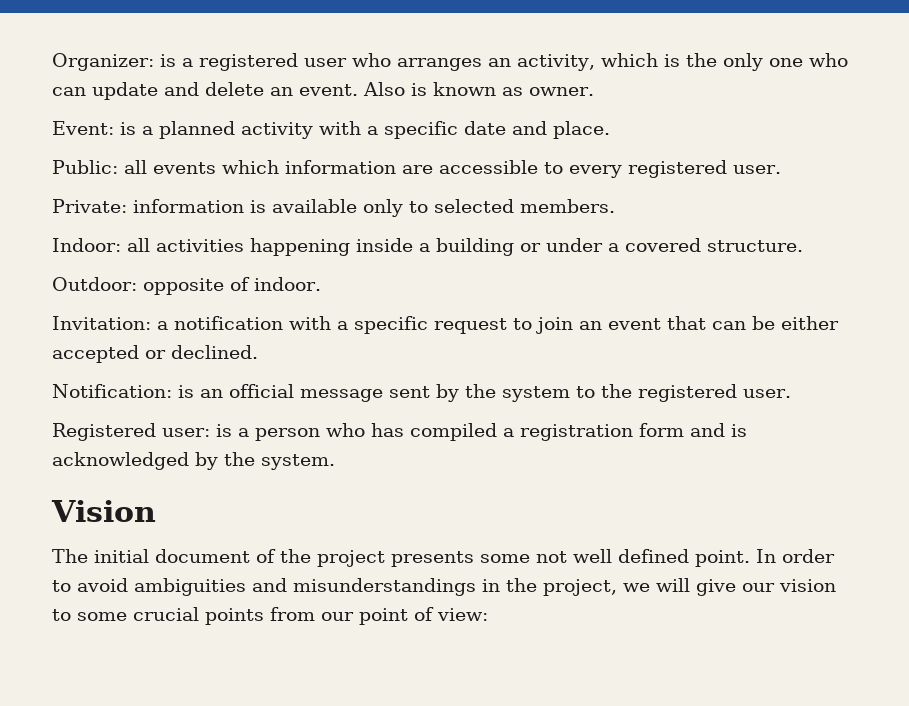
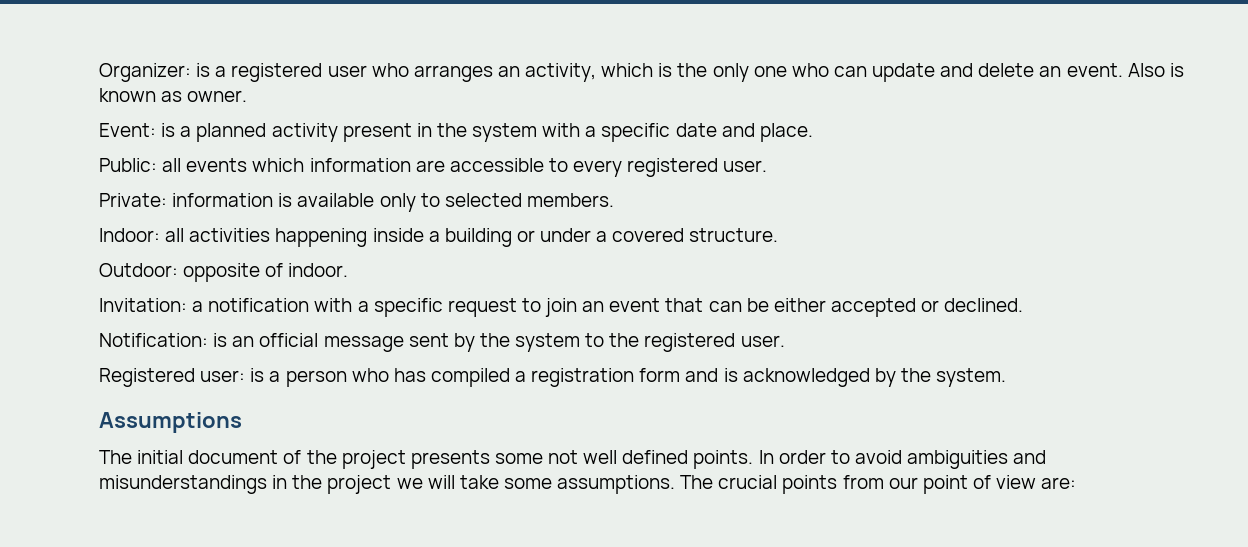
(313, 130) none -> [342,123,538,142] present in the system
[51,500,156,522] Vision -> [99,412,242,433] Assumptions
[695,550,750,567] point. -> [693,450,754,469] points.
[543,579,617,596] project, -> [327,475,392,494] project
[696,579,836,596] [52,609,127,621] give our vision to some -> [459,475,714,494] take some assumptions. The
[437,608,488,621] view: -> [996,475,1077,489] view are:

